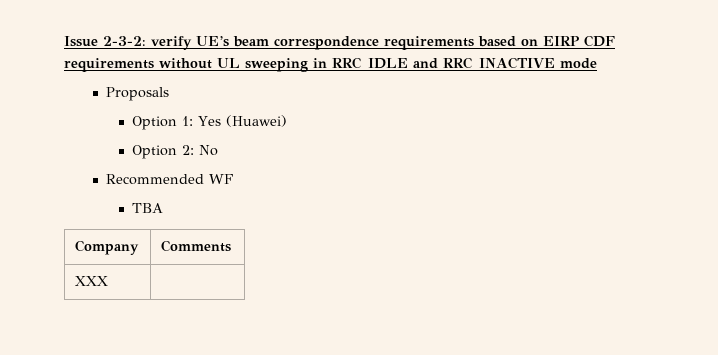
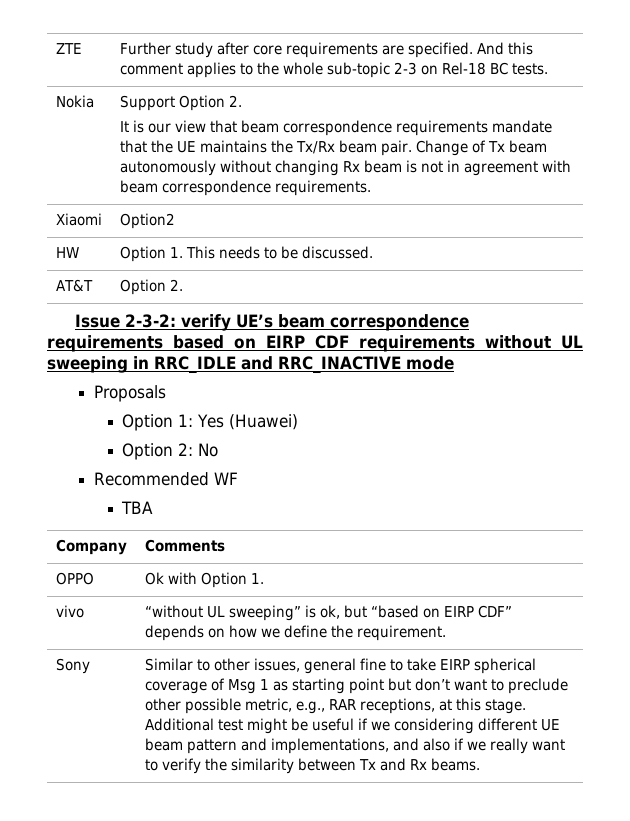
(64, 41) none -> [55,43,82,54] [119,42,534,58] [119,62,549,78] [55,95,94,108] [119,95,242,111] [119,120,553,136] [119,140,548,156] [119,160,572,176] [119,180,371,196] [55,213,102,226] [119,213,175,229] [55,247,79,258] [119,246,374,262] [55,279,93,292] [119,279,183,295] ZTE | Further study after core requirements are specified. And this comment applies to the whole sub-topic 2-3 on Rel-18 BC tests. // Nokia | Support Option 2. // It is our view that beam correspondence requirements mandate that the UE maintains the Tx/Rx beam pair. Change of Tx beam autonomously without changing Rx beam is not in agreement with beam correspondence requirements. // Xiaomi | Option2 // HW | Option 1. This needs to be discussed. // AT&T | Option 2. //
[75,276,109,286] XXX | -> [55,572,94,585] [144,572,265,588] [55,605,84,618] [144,605,513,621] [144,625,447,641] [55,658,90,674] [144,658,537,674] [144,678,569,694] [144,698,527,714] [144,718,561,734] [144,738,566,754] [144,758,481,774] OPPO | Ok with Option 1. // vivo | “without UL sweeping” is ok, but “based on EIRP CDF” depends on how we define the requirement. // Sony | Similar to other issues, general fine to take EIRP spherical coverage of Msg 1 as starting point but don’t want to preclude other possible metric, e.g., RAR receptions, at this stage. Additional test might be useful if we considering different UE beam pattern and implementations, and also if we really want to verify the similarity between Tx and Rx beams.

